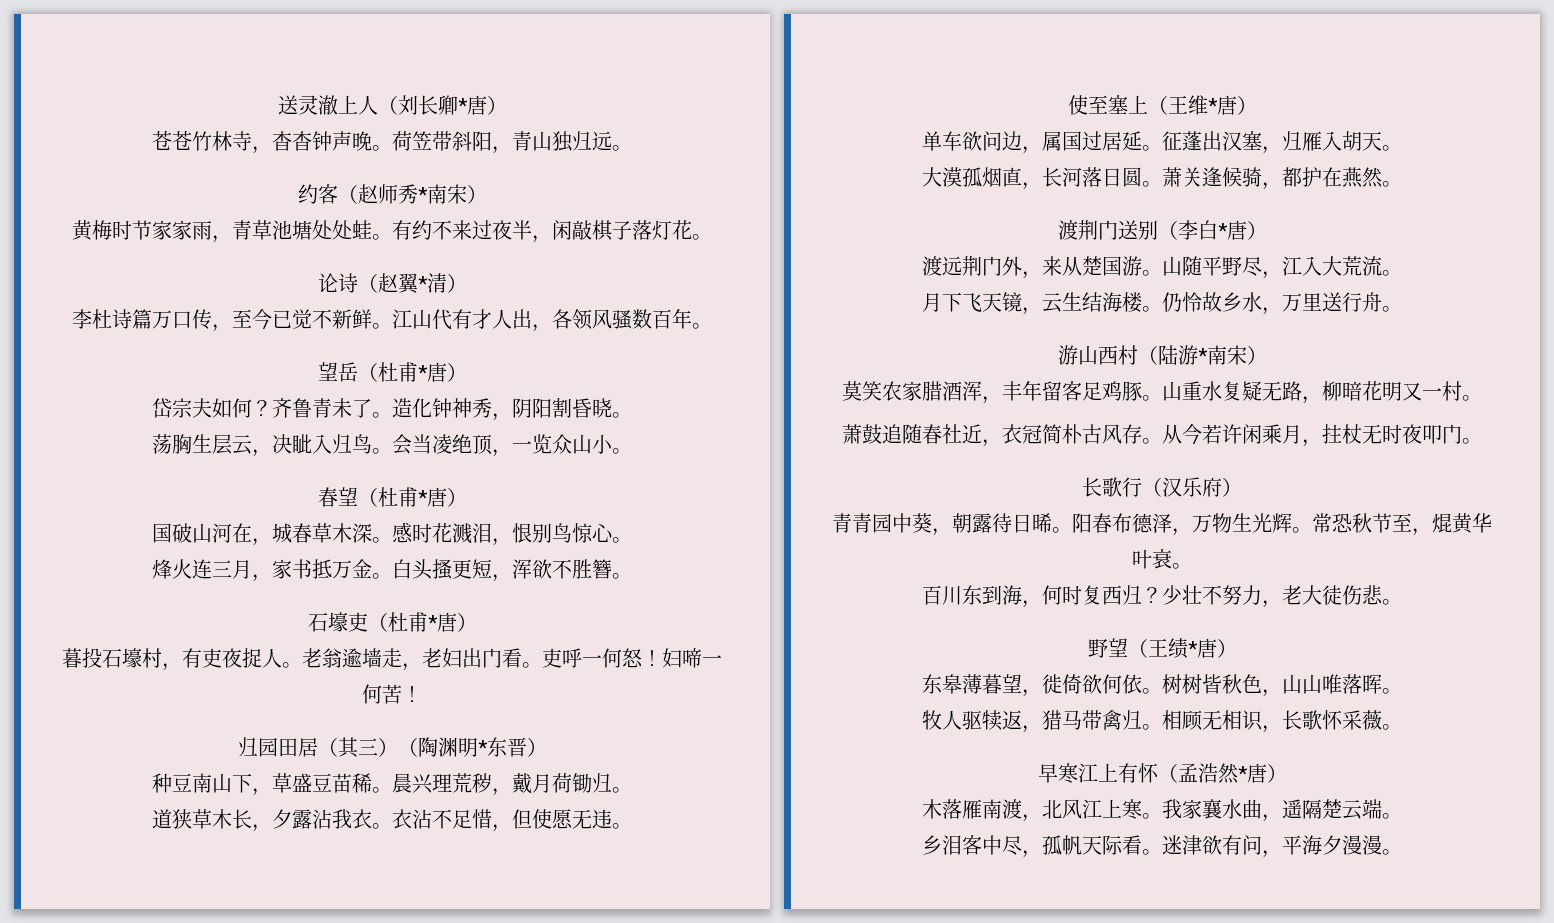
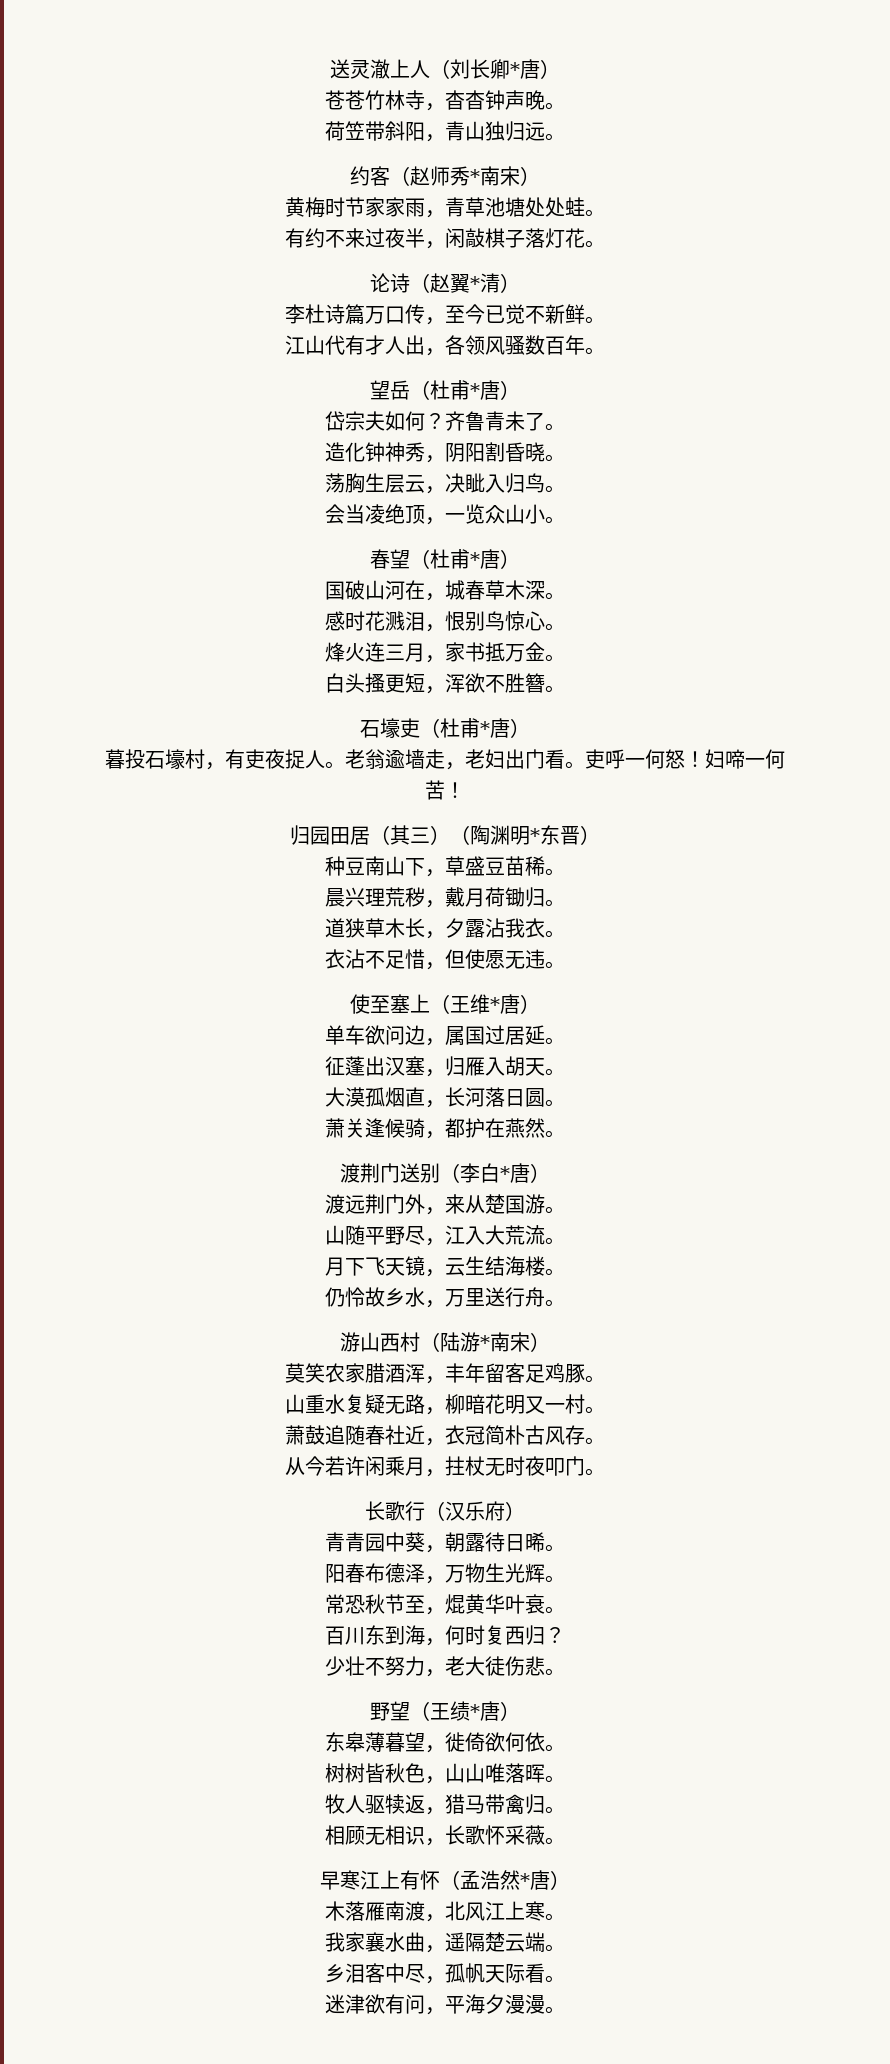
(392, 148) none -> (565, 106) //
(392, 237) none -> (605, 213) //
(392, 326) none -> (605, 320) //
(392, 415) none -> (565, 427) //
(392, 451) none -> (565, 489) //
(392, 540) none -> (565, 596) //
(392, 576) none -> (565, 658) //
(392, 790) none -> (565, 872) //
(392, 826) none -> (565, 934) //
(1162, 148) none -> (565, 1041) //
(1162, 184) none -> (565, 1103) //
(1162, 273) none -> (565, 1210) //
(1162, 309) none -> (565, 1272) //
(1162, 398) none -> (605, 1379) //
(1162, 441) none -> (605, 1441) //
(1072, 530) none -> (565, 1548) //
(1312, 530) none -> (565, 1579) //
(1162, 595) none -> (565, 1635) //
(1162, 691) none -> (565, 1748) //
(1162, 727) none -> (565, 1810) //
(1162, 816) none -> (565, 1917) //
(1162, 852) none -> (565, 1979) //

